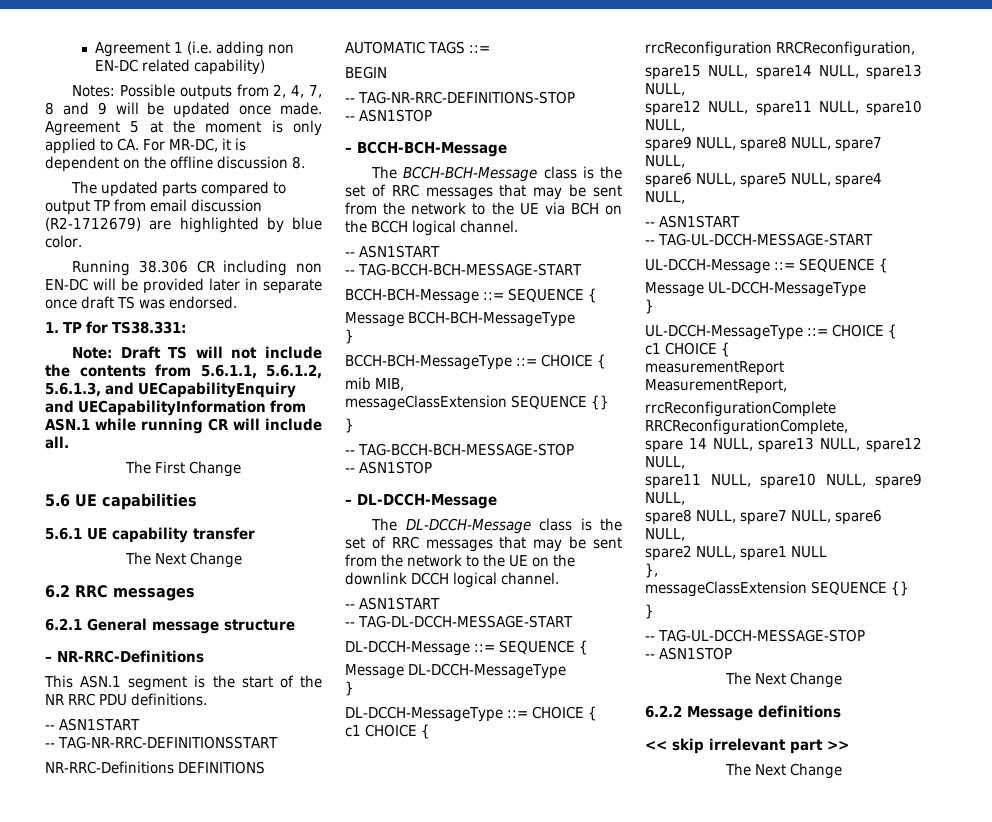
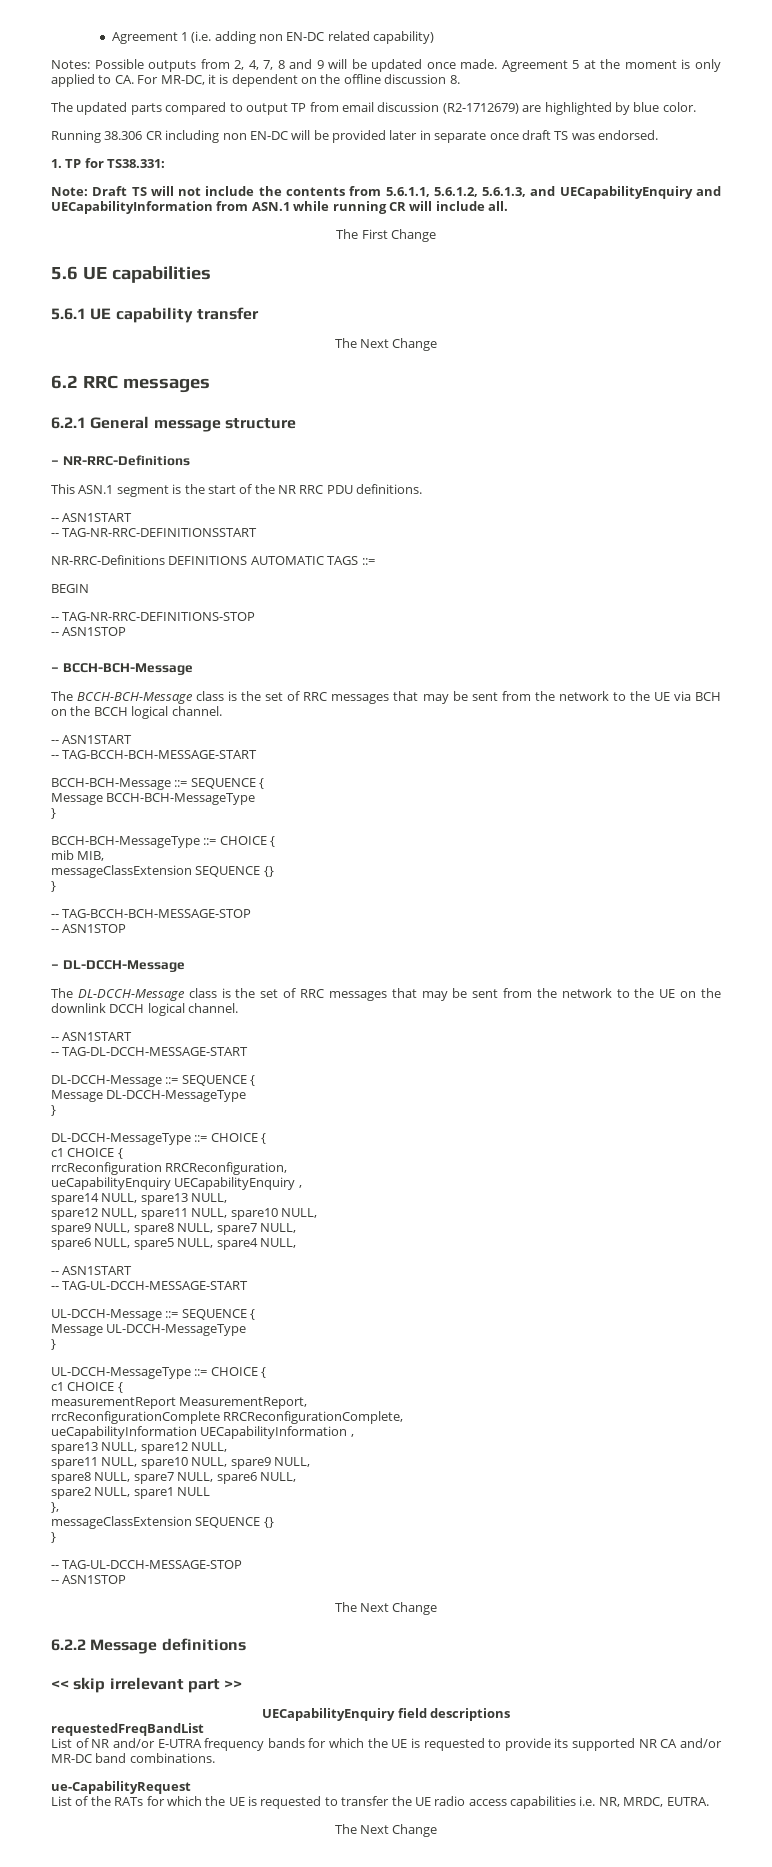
[645,65,749,80] spare15 NULL, -> [51,1177,302,1190] ueCapabilityEnquiry UECapabilityEnquiry , //
[645,438,753,453] spare 14 NULL, -> [51,1426,354,1439] ueCapabilityInformation UECapabilityInformation , //
(849, 745) none -> [262,1708,510,1721] [51,1723,204,1736] [51,1738,723,1751] [51,1753,215,1763] [51,1781,191,1794] [51,1796,709,1809] // UECapabilityEnquiry field descriptions // requestedFreqBandList // List of NR and/or E-UTRA frequency bands for which the UE is requested to provide its supported NR CA and/or MR-DC band combinations. // ue-CapabilityRequest // List of the RATs for which the UE is requested to transfer the UE radio access capabilities i.e. NR, MRDC, EUTRA.

